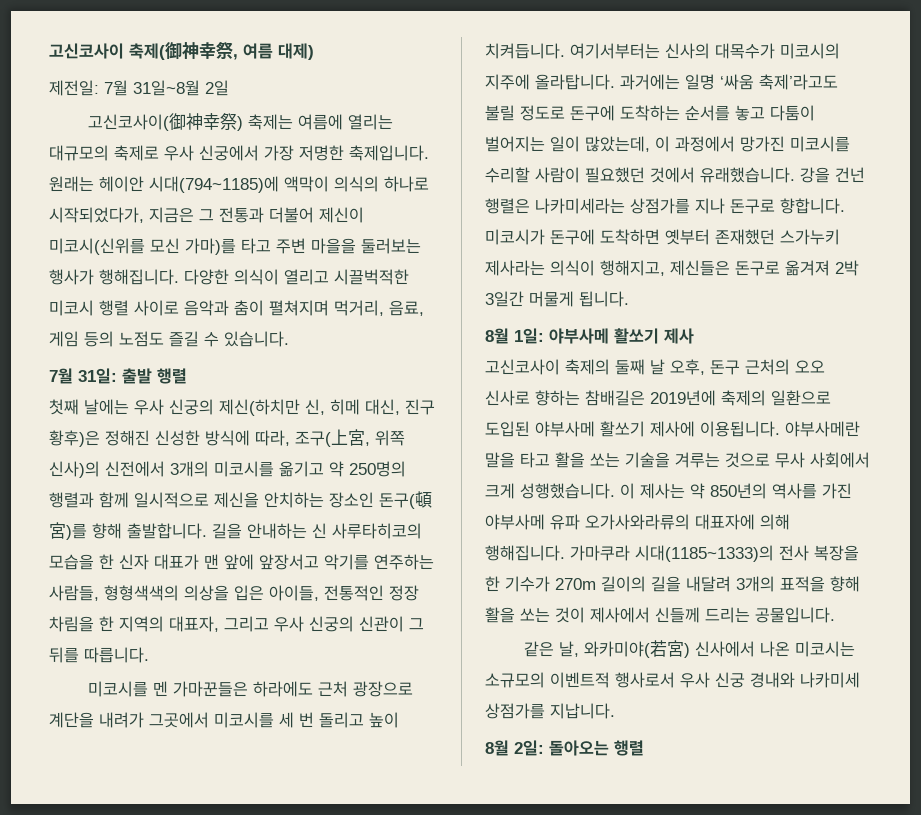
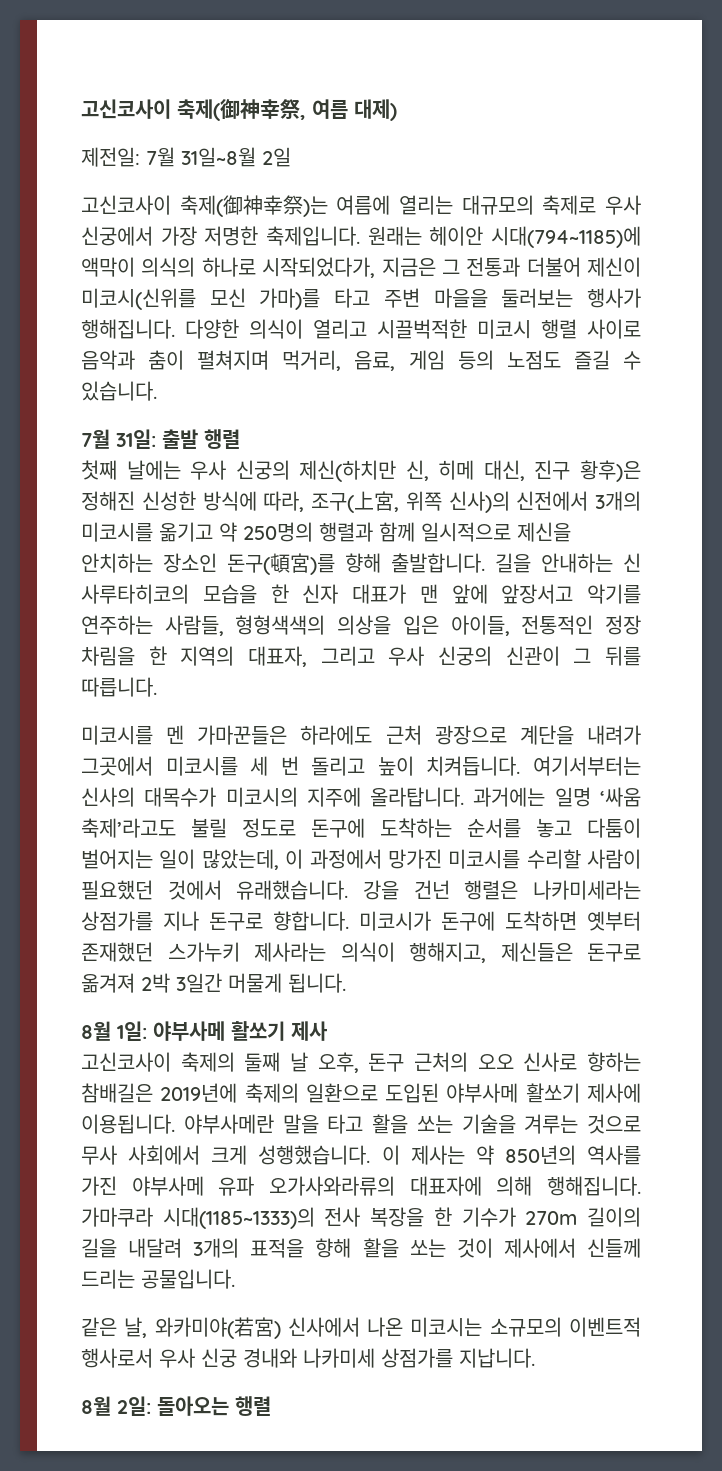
[87,113,293,131] 고신코사이(御神幸祭) 축제는 -> [81,195,328,217] 고신코사이 축제(御神幸祭)는

